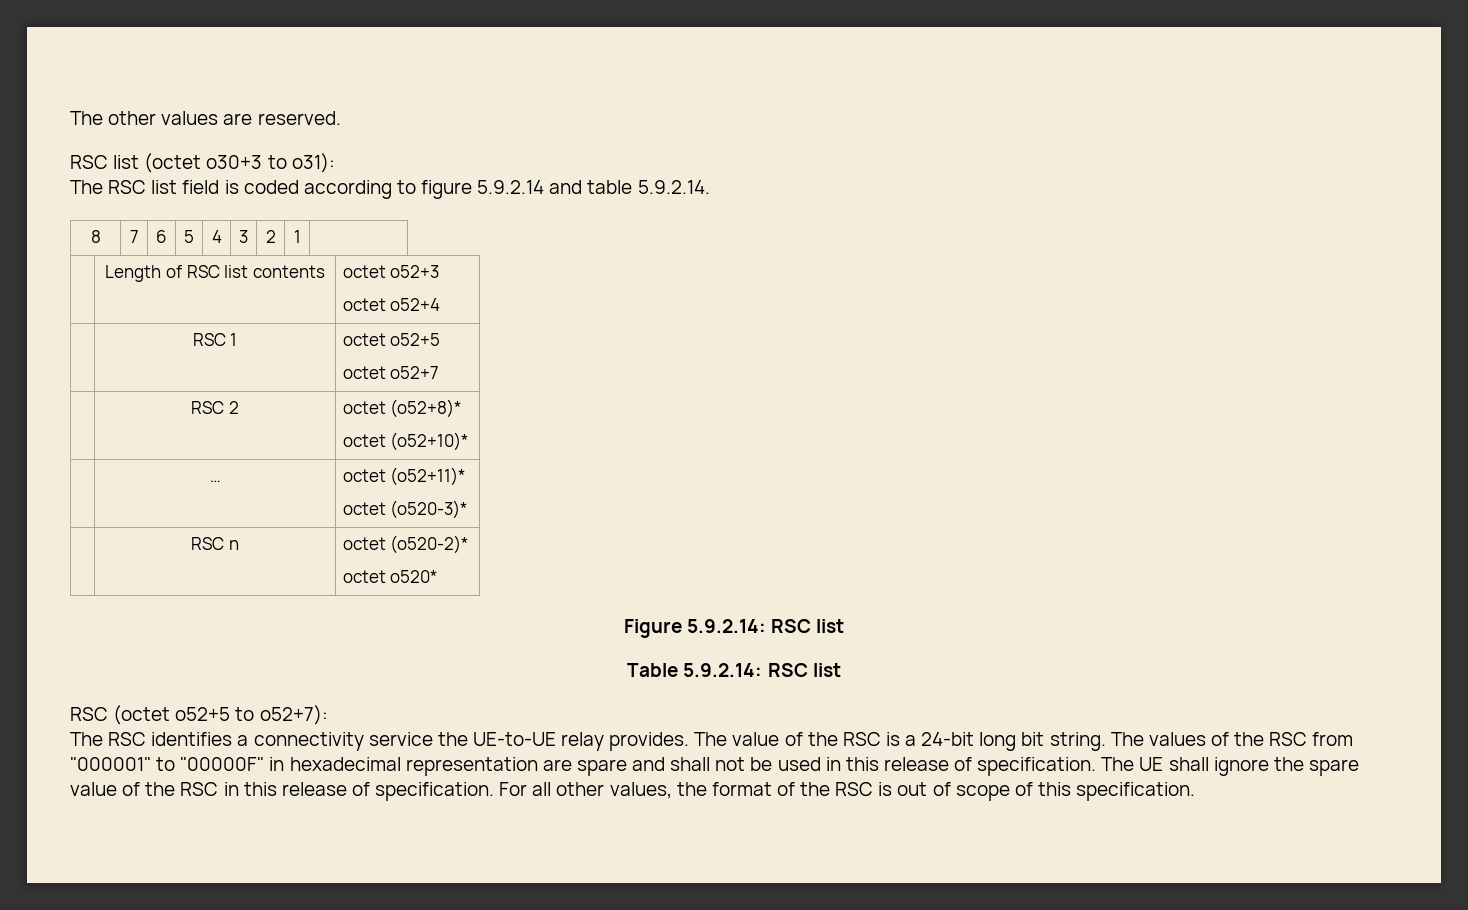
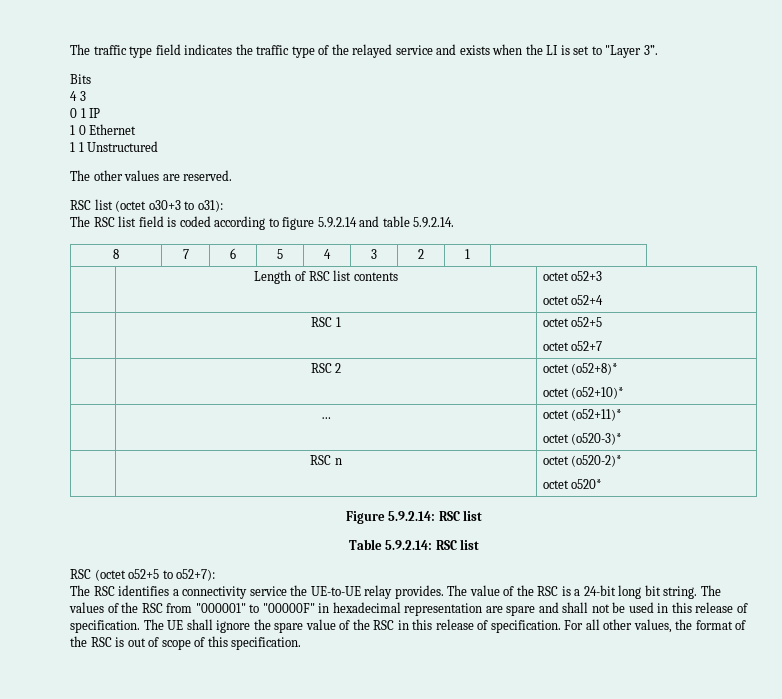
[70,111,103,125] The -> [70,44,658,58] [70,74,91,84] [70,91,86,101] [70,108,101,118] [70,124,137,135] [70,141,159,152] [70,170,90,181] The traffic type field indicates the traffic type of the relayed service and exists when the LI is set to "Layer 3”. // Bits // 4 3 // 0 1 IP // 1 0 Ethernet // 1 1 Unstructured // The

